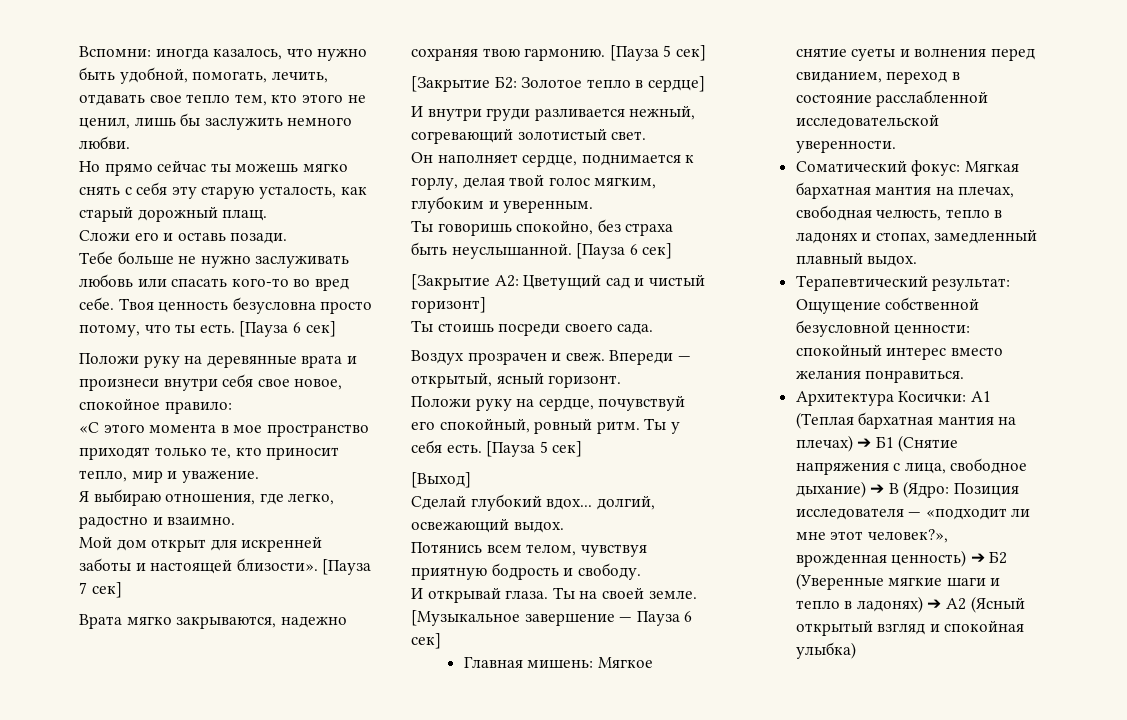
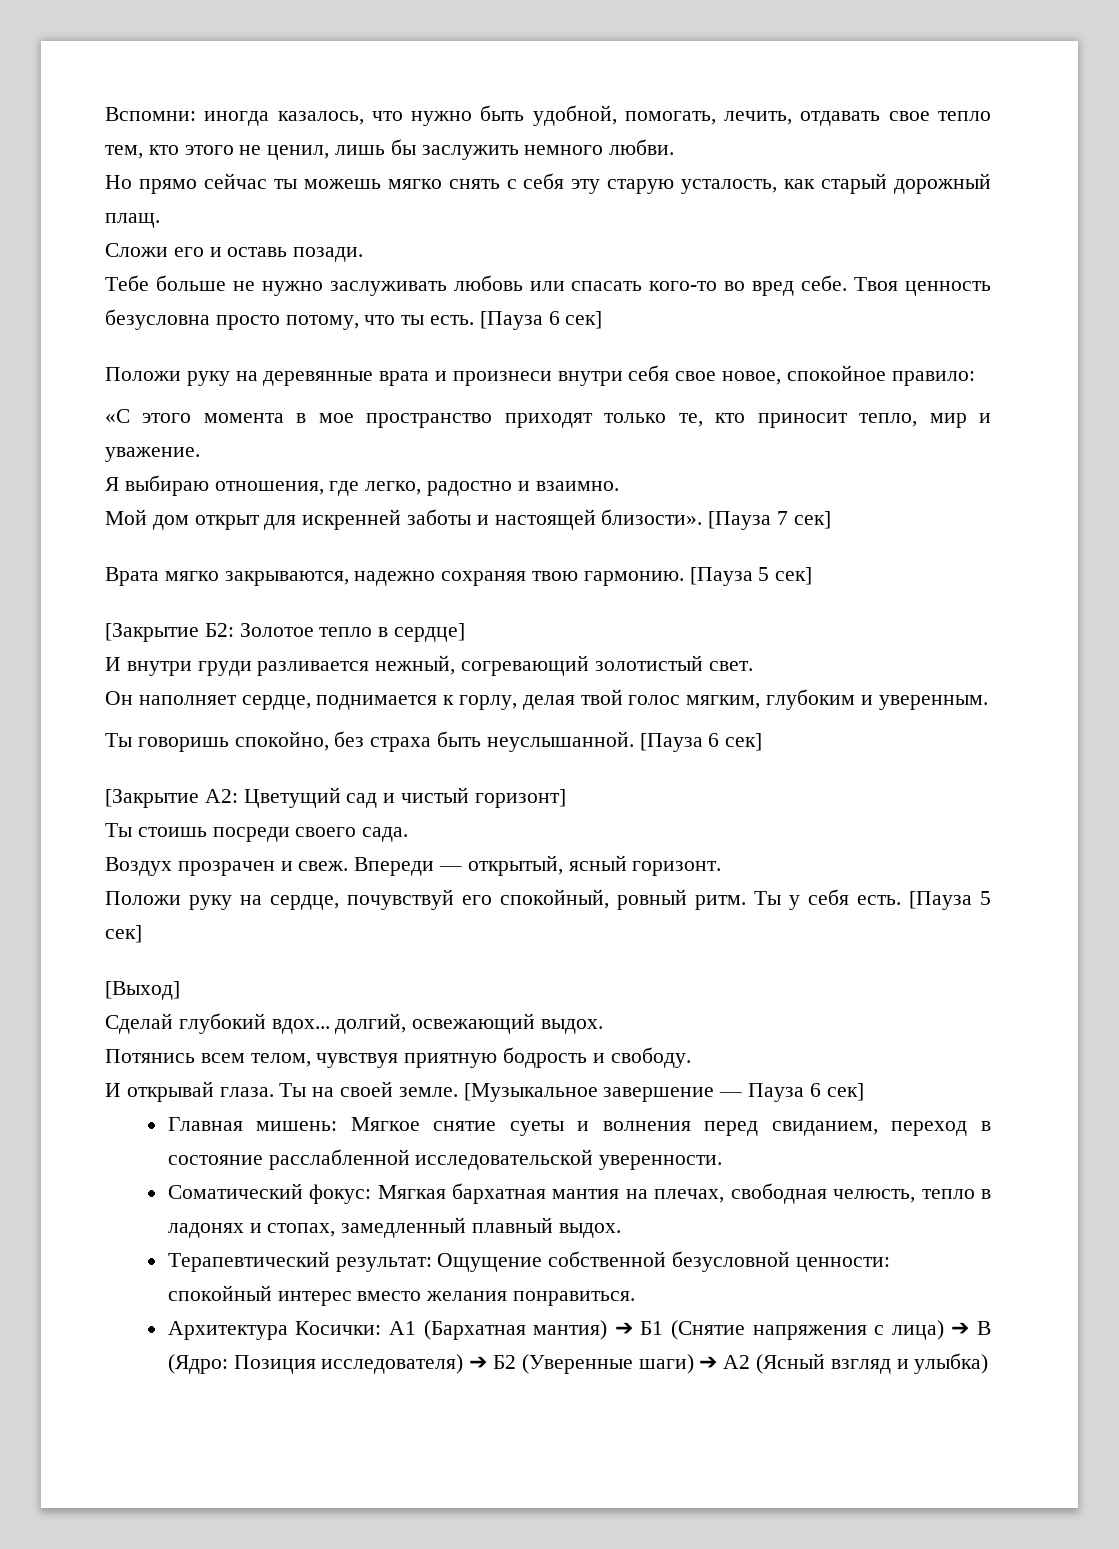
[795,412,1017,429] [795,435,853,452] (Теплая бархатная мантия на плечах) -> [423,1320,608,1340] (Бархатная мантия)
[904,458,1028,474] [795,481,866,498] лица, свободное дыхание) -> [891,1320,944,1340] лица)
[795,508,1031,520] [795,529,948,543] [795,550,1008,567] [795,573,1001,590] [795,596,923,613] исследователя — «подходит ли мне этот человек?», врожденная ценность) ➔ Б2 (Уверенные мягкие шаги и тепло в ладонях) -> [321,1354,694,1374] исследователя) ➔ Б2 (Уверенные шаги)
[795,620,873,636] открытый -> (825, 1363) none
[944,620,1025,632] спокойная -> (909, 1364) none

